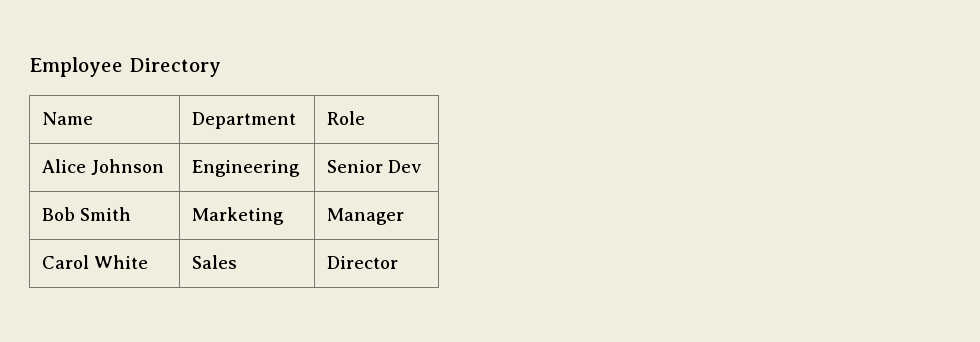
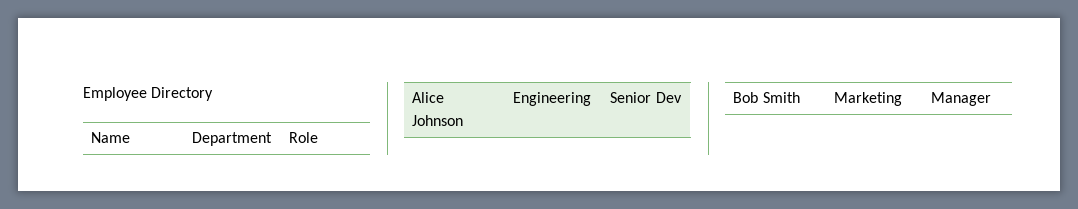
[42,255,149,269] [192,255,238,269] [327,256,399,269] // Carol White | Sales | Director -> (992, 99) none

